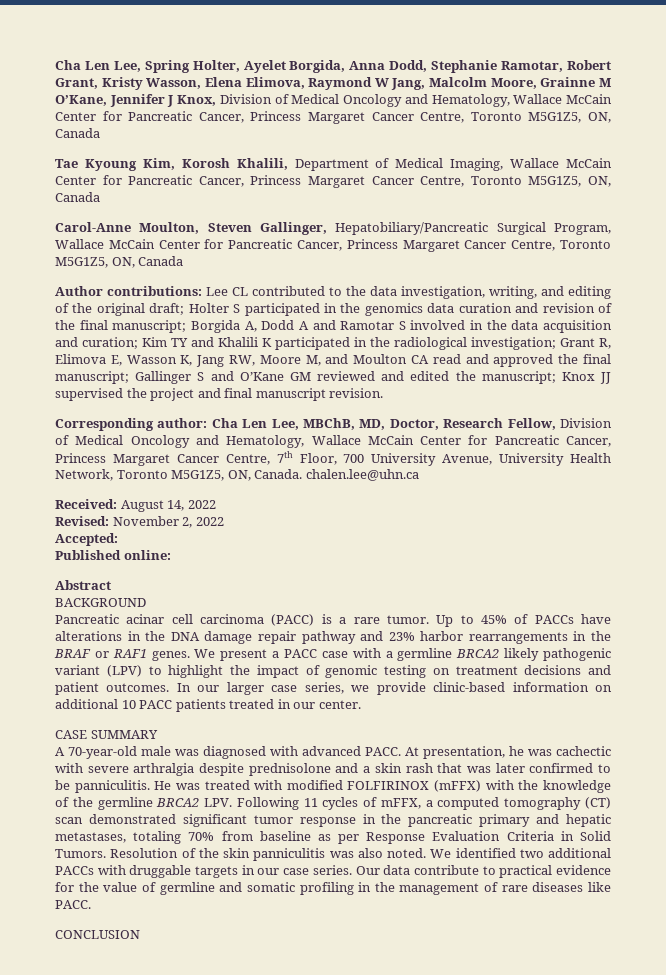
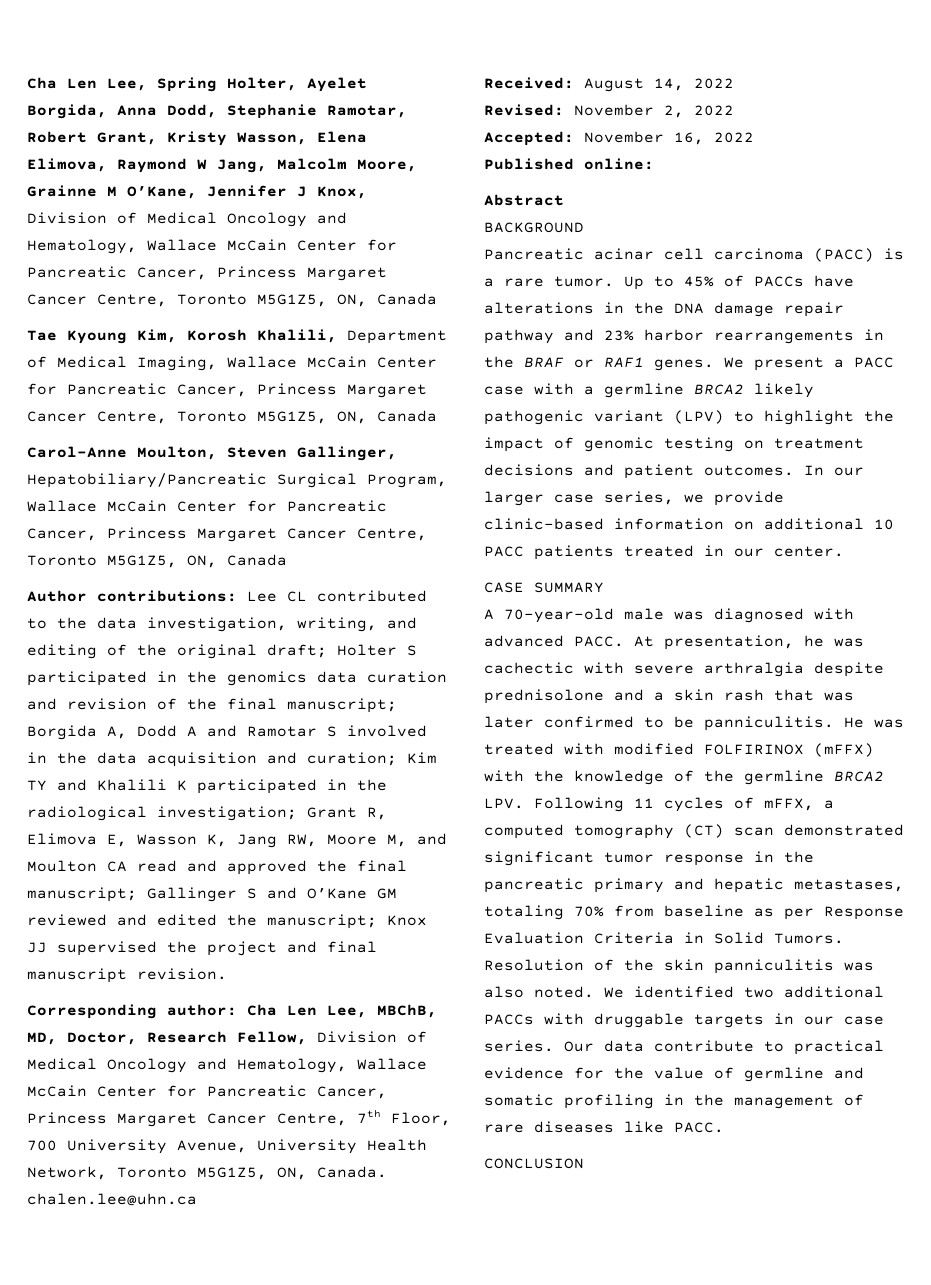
(118, 539) none -> [584,131,754,145] November 16, 2022

